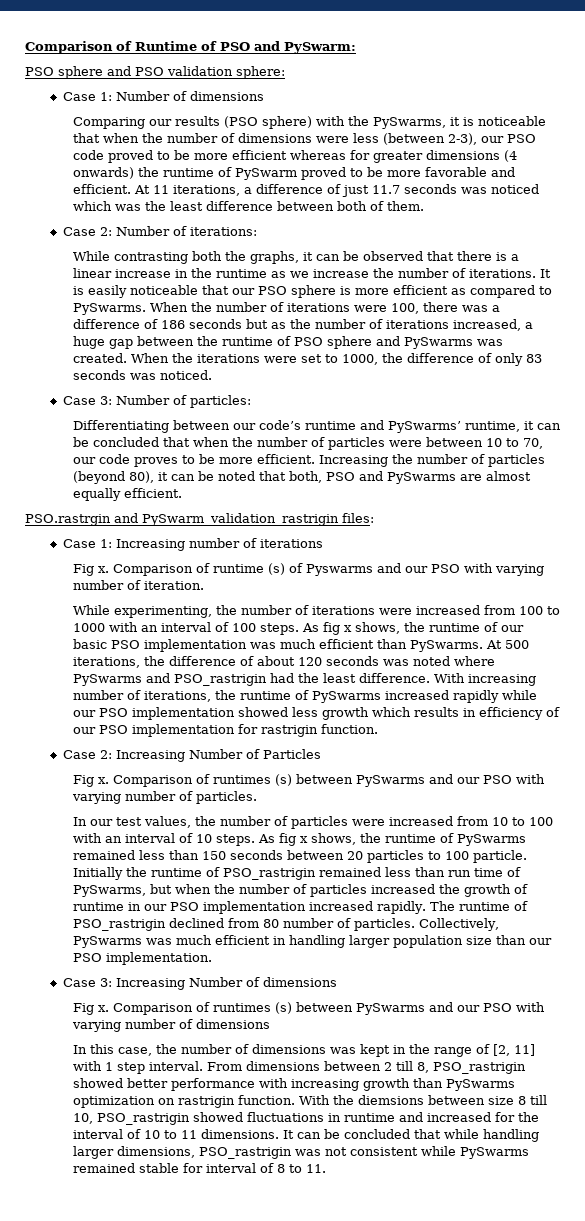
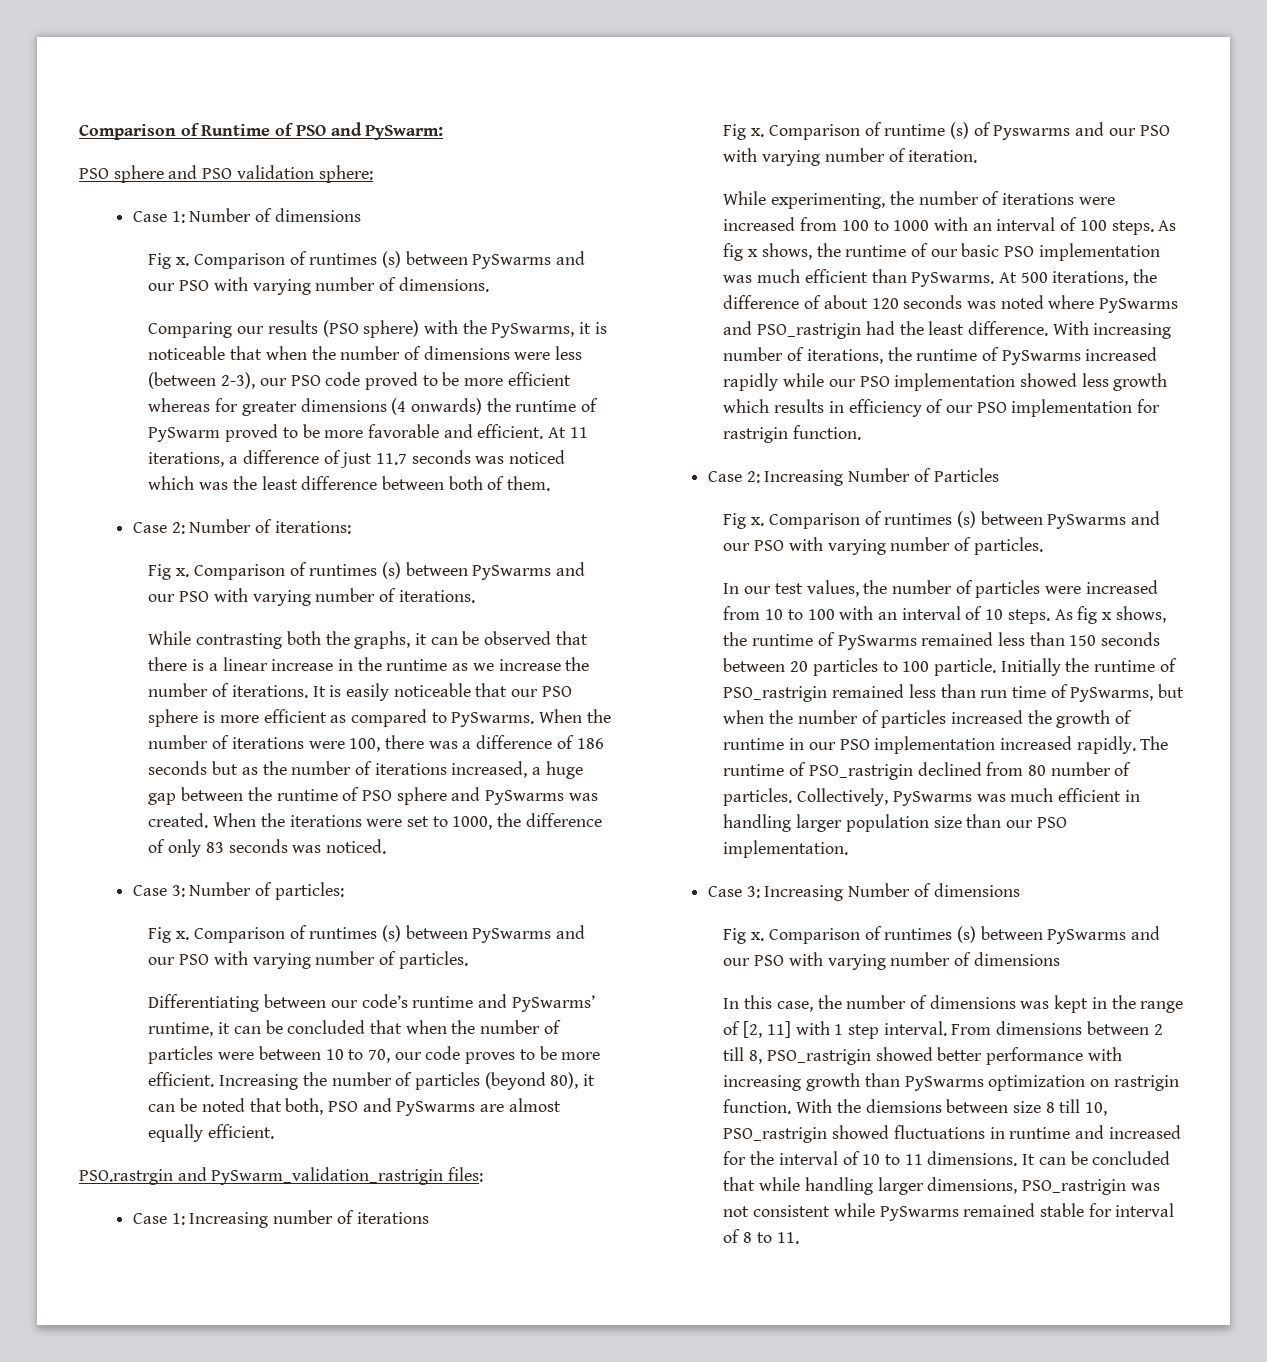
(264, 96) none -> [148,251,586,269] [148,277,489,295] // Fig x. Comparison of runtimes (s) between PySwarms and our PSO with varying number of dimensions.
(257, 231) none -> [148,562,586,580] [148,588,475,606] // Fig x. Comparison of runtimes (s) between PySwarms and our PSO with varying number of iterations.
(251, 401) none -> [148,925,586,943] [148,951,468,969] // Fig x. Comparison of runtimes (s) between PySwarms and our PSO with varying number of particles.

